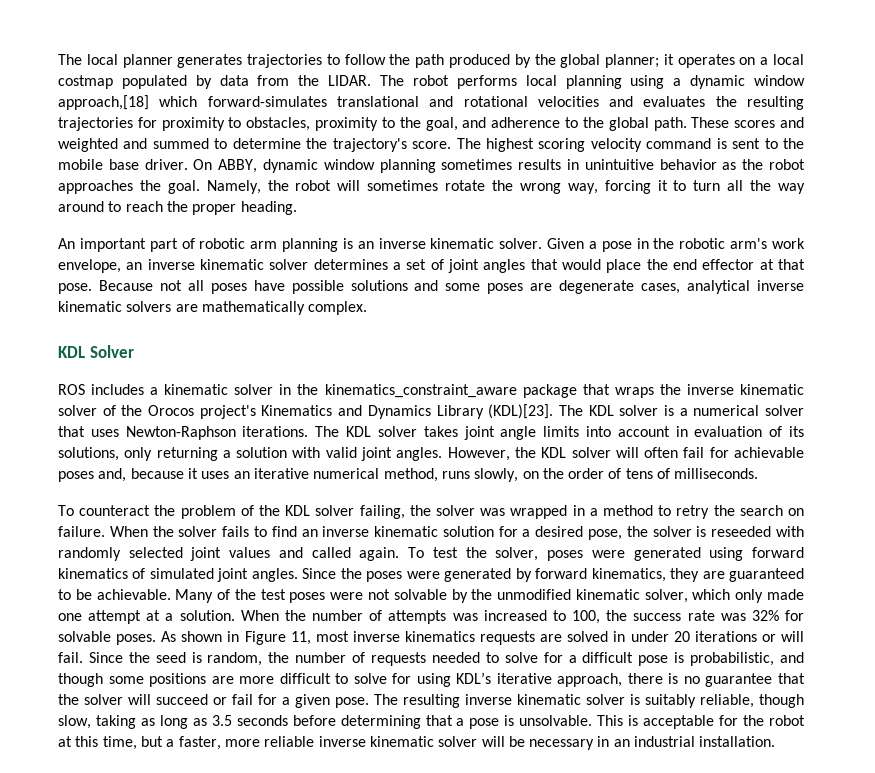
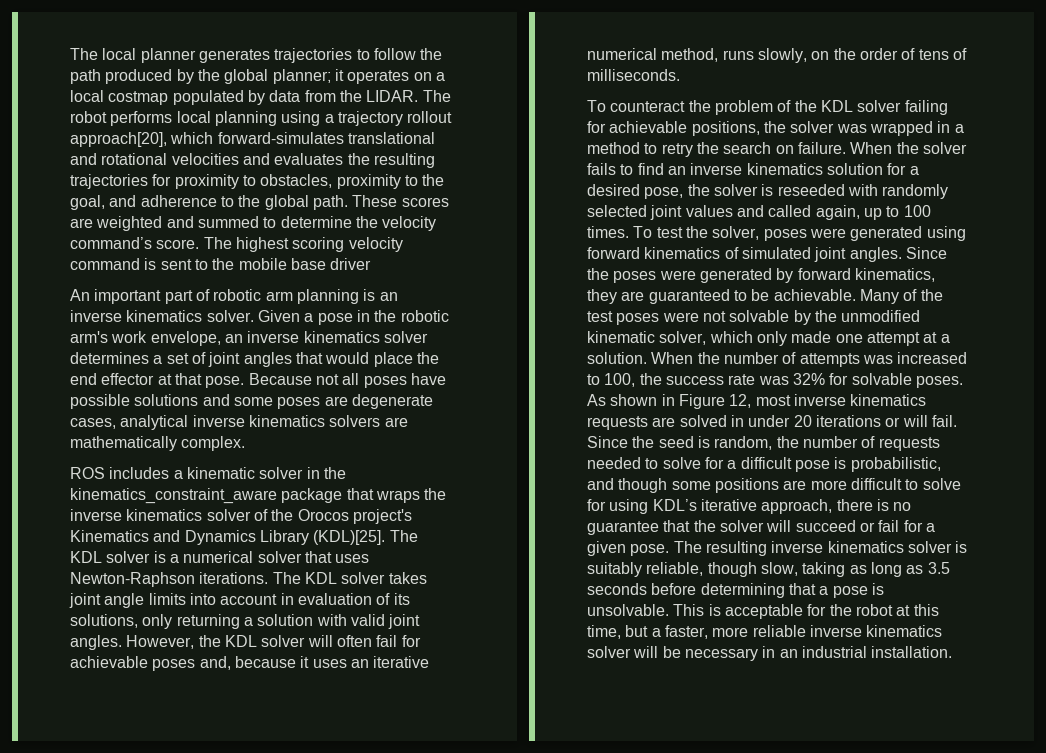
[690,75,806,89] [58,95,149,110] dynamic window approach,[18] -> [337,111,453,126] [70,132,167,147] trajectory rollout approach[20],
[780,117,805,128] and -> [70,218,93,228] are
[332,138,407,152] trajectory's -> [382,216,437,231] [70,237,152,249] velocity command’s
[144,159,805,173] [58,180,806,194] [58,201,297,215] driver. On ABBY, dynamic window planning sometimes results in unintuitive behavior as the robot approaches the goal. Namely, the robot will sometimes rotate the wrong way, forcing it to turn all the way around to reach the proper heading. -> [330,258,372,270] driver
[430,238,495,249] kinematic -> [126,310,203,322] kinematics
[200,259,264,270] kinematic -> [303,331,380,343] kinematics
[58,301,122,312] kinematic -> [248,415,325,427] kinematics
[58,345,134,358] // KDL Solver -> (246, 443) none
[740,384,805,395] kinematic -> [126,509,203,521] kinematics
[488,404,554,419] (KDL)[23]. -> [313,530,386,545] (KDL)[25].
[359,505,405,519] failing, -> [904,100,948,115] [587,121,760,136] failing for achievable positions,
[374,526,439,537] kinematic -> [746,163,823,175] kinematics
[359,547,400,561] again. -> [815,205,931,220] [587,226,629,238] again, up to 100 times.
[290,631,311,645] 11, -> [729,394,752,408] 12,
[517,694,581,705] kinematic -> [827,541,904,553] kinematics
[369,736,434,747] kinematic -> [866,625,943,637] kinematics

